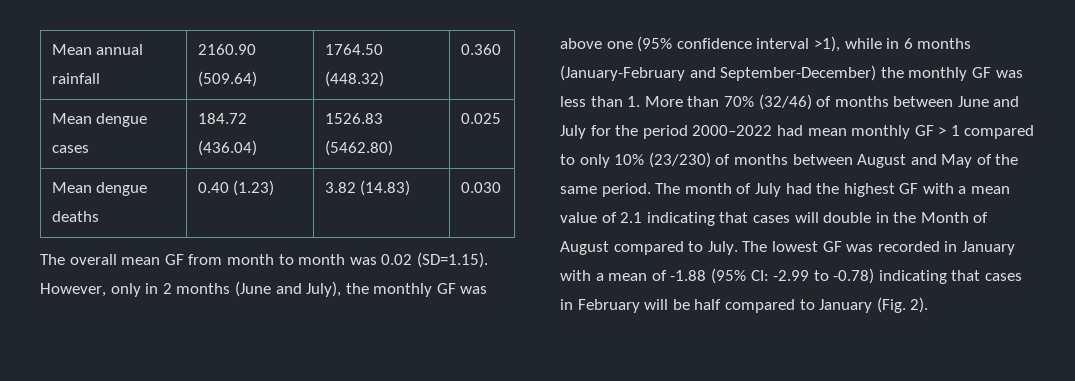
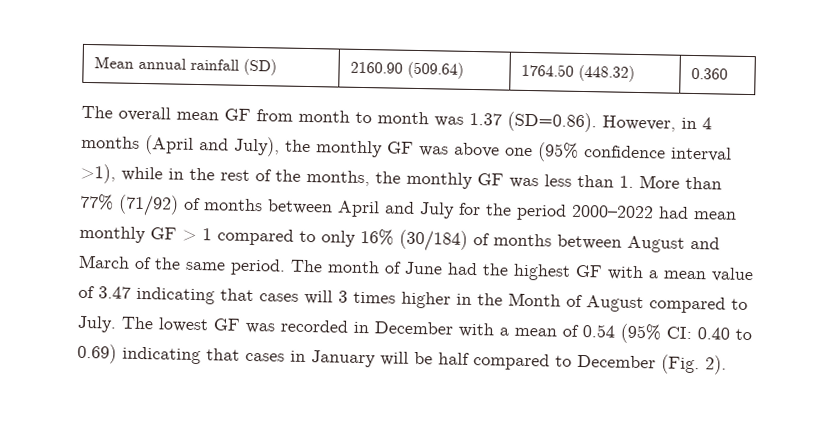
(100, 78) none -> [243,58,278,76] (SD)
[51,113,148,127] [51,145,89,153] [197,113,247,124] [197,140,257,156] [324,113,383,124] [324,140,393,156] [460,113,501,124] [51,182,148,196] [51,211,99,222] [197,180,275,196] [324,180,411,196] [460,182,501,193] // Mean dengue cases | 184.72 (436.04) | 1526.83 (5462.80) | 0.025 // Mean dengue deaths | 0.40 (1.23) | 3.82 (14.83) | 0.030 -> (729, 73) none
[381,252,488,268] [40,281,271,297] 0.02 (SD=1.15). However, only in 2 months (June -> [469,111,712,133] [81,135,194,155] 1.37 (SD=0.86). However, in 4 months (April
[903,38,972,49] [560,65,877,81] 6 months (January-February and September-December) -> [189,167,370,187] the rest of the months,
[723,94,989,110] 70% (32/46) of months between June -> [79,193,380,218] 77% (71/92) of months between April
[614,152,711,168] 10% (23/230) -> [360,228,468,252] 16% (30/184)
[941,154,973,168] May -> [78,254,130,269] March
[754,183,781,197] July -> [404,261,443,275] June
[620,212,643,223] 2.1 -> [98,286,131,299] 3.47
[823,212,872,223] double -> [338,290,451,309] 3 times higher
[961,241,1015,255] January -> [374,321,453,335] December
[670,270,707,281] -1.88 -> [582,324,615,338] 0.54
[773,268,875,284] -2.99 to -0.78) -> [697,327,752,341] [77,343,117,364] 0.40 to 0.69)
[577,299,640,313] February -> [311,350,376,368] January
[819,299,873,313] January -> [577,354,656,369] December

